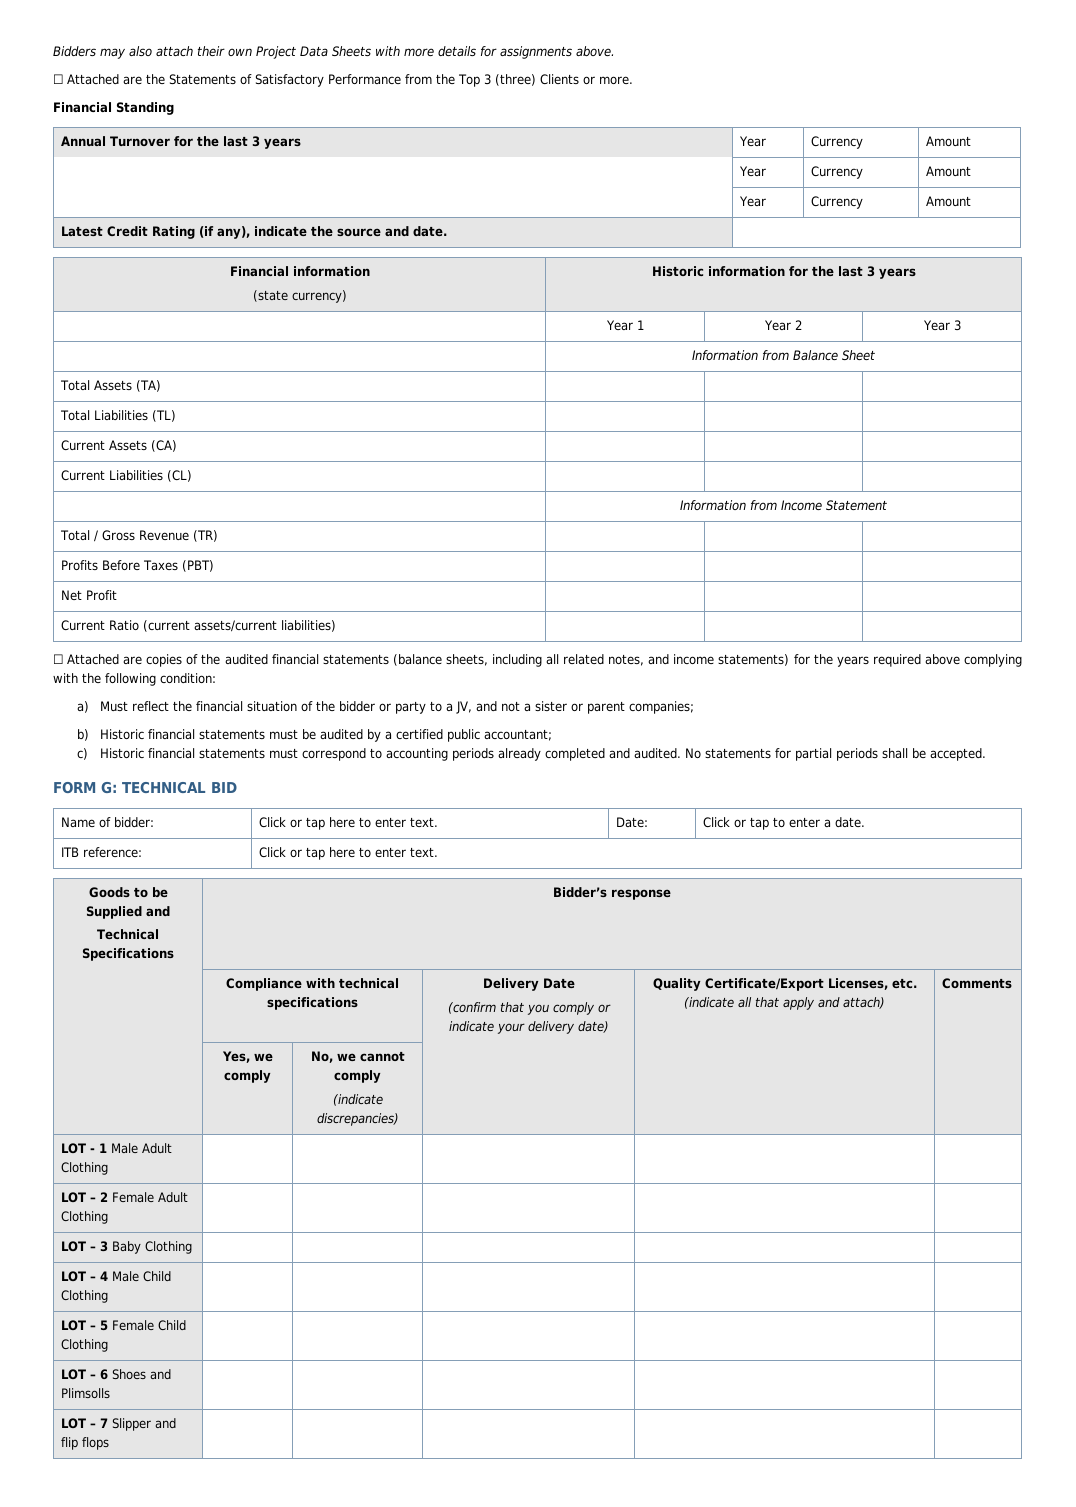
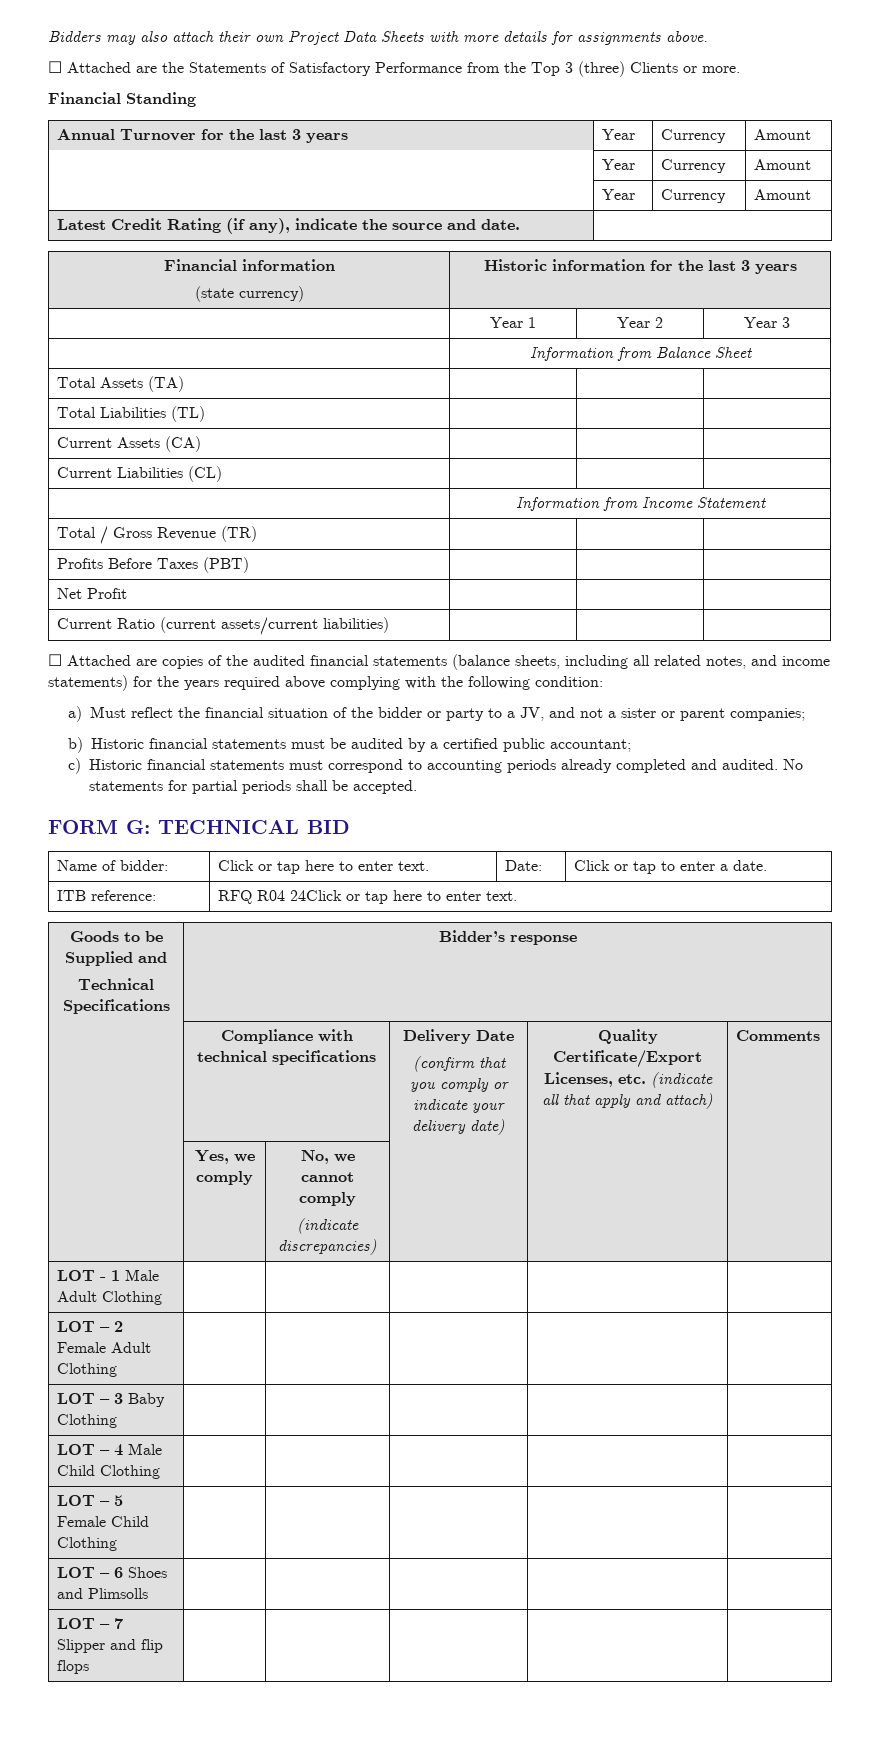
[258,847,286,858] Click -> [218,890,343,904] RFQ R04 24Click

